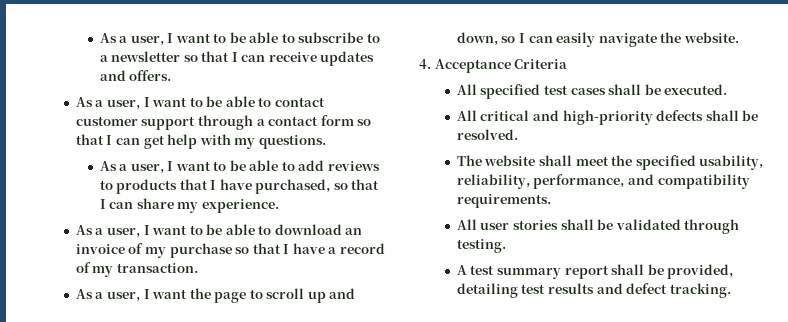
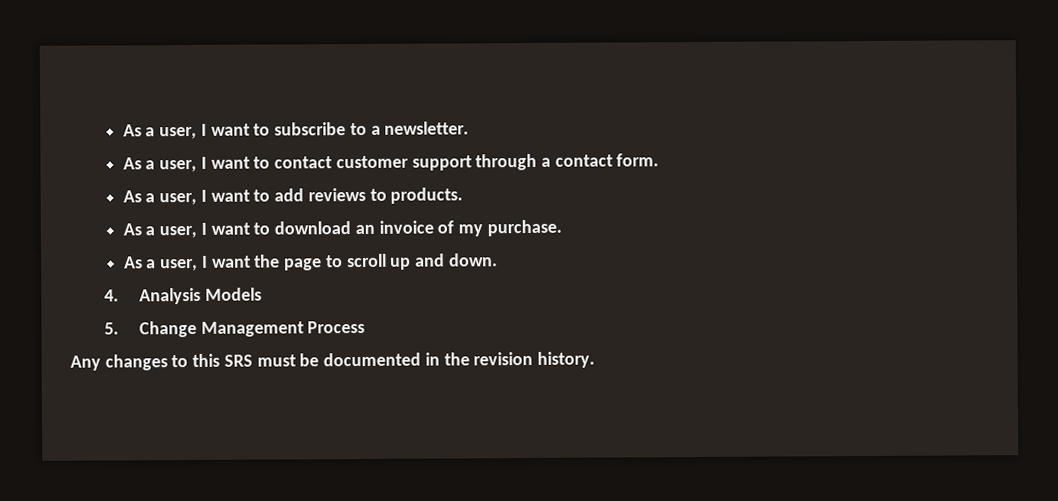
[99,32,380,46] [99,51,375,66] [99,70,172,81] [75,96,272,110] As a user, I want to be able to subscribe to a newsletter so that I can receive updates and offers. // As a user, I want to be able to -> [122,121,470,140] [122,156,271,173] As a user, I want to subscribe to a newsletter. // As a user, I want to
[320,115,372,126] [75,134,326,149] [99,160,380,174] [99,179,380,194] [99,198,279,213] [75,224,272,238] form so that I can get help with my questions. // As a user, I want to be able to add reviews to products that I have purchased, so that I can share my experience. // As a user, I want to be able to -> [616,153,660,167] [122,187,464,206] [122,222,271,239] form. // As a user, I want to add reviews to products. // As a user, I want to
[169,243,385,258] [75,262,198,277] purchase so that I have a record of my transaction. -> [486,219,562,237] purchase.
[456,32,739,47] [419,59,568,73] [456,84,728,99] [456,110,759,125] [456,129,518,140] [456,155,764,170] [456,174,750,189] [456,194,551,208] [456,219,740,234] [456,239,506,253] [456,264,734,279] [456,283,731,298] down, so I can easily navigate the website. // 4. Acceptance Criteria // All specified test cases shall be executed. // All critical and high-priority defects shall be resolved. // The website shall meet the specified usability, reliability, performance, and compatibility requirements. // All user stories shall be validated through testing. // A test summary report shall be provided, detailing test results and defect tracking. -> [448,253,498,267] [104,287,262,305] [104,320,366,338] [70,351,595,371] down. // 4. Analysis Models // 5. Change Management Process // Any changes to this SRS must be documented in the revision history.

